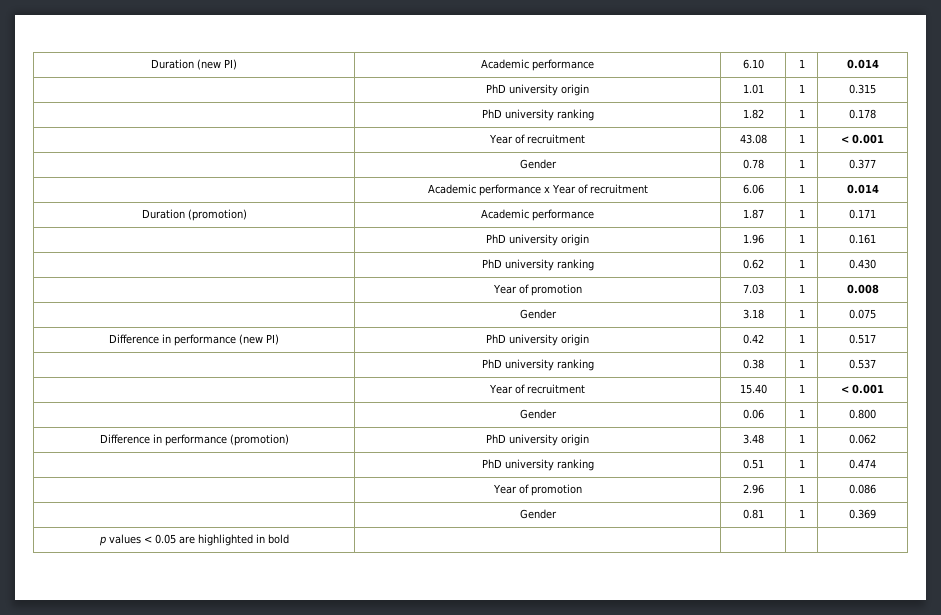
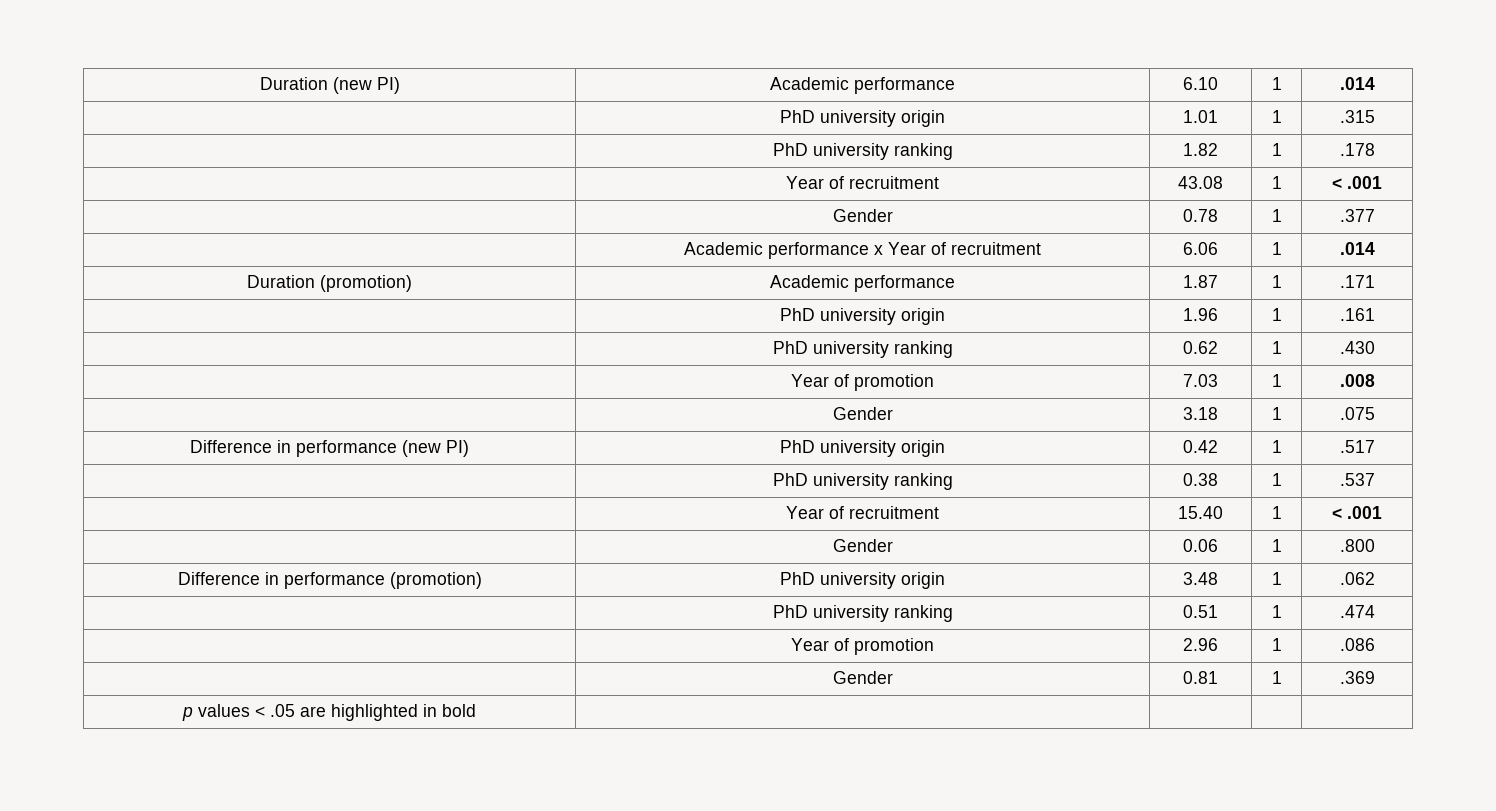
[846,59,879,69] 0.014 -> [1339,77,1375,90] .014
[849,84,876,94] 0.315 -> [1339,110,1375,123] .315
[849,109,876,119] 0.178 -> [1339,143,1375,156] .178
[852,134,884,144] 0.001 -> [1347,176,1382,189] .001
[849,159,876,169] 0.377 -> [1339,209,1375,222] .377
[846,184,879,194] 0.014 -> [1339,242,1375,255] .014
[849,209,876,219] 0.171 -> [1339,275,1375,288] .171
[849,234,876,244] 0.161 -> [1339,308,1375,321] .161
[849,259,876,269] 0.430 -> [1339,341,1375,354] .430
[846,284,879,294] 0.008 -> [1339,374,1375,387] .008
[849,309,876,319] 0.075 -> [1339,407,1375,420] .075
[849,334,876,344] 0.517 -> [1339,440,1375,453] .517
[849,359,876,369] 0.537 -> [1339,473,1375,486] .537
[852,384,884,394] 0.001 -> [1347,506,1382,519] .001
[849,409,876,419] 0.800 -> [1339,539,1375,552] .800
[849,434,876,444] 0.062 -> [1339,572,1375,585] .062
[849,459,876,469] 0.474 -> [1339,605,1375,618] .474
[849,484,876,494] 0.086 -> [1339,638,1375,651] .086
[849,509,876,519] 0.369 -> [1339,671,1375,684] .369
[154,534,176,544] 0.05 -> [270,704,295,717] .05

